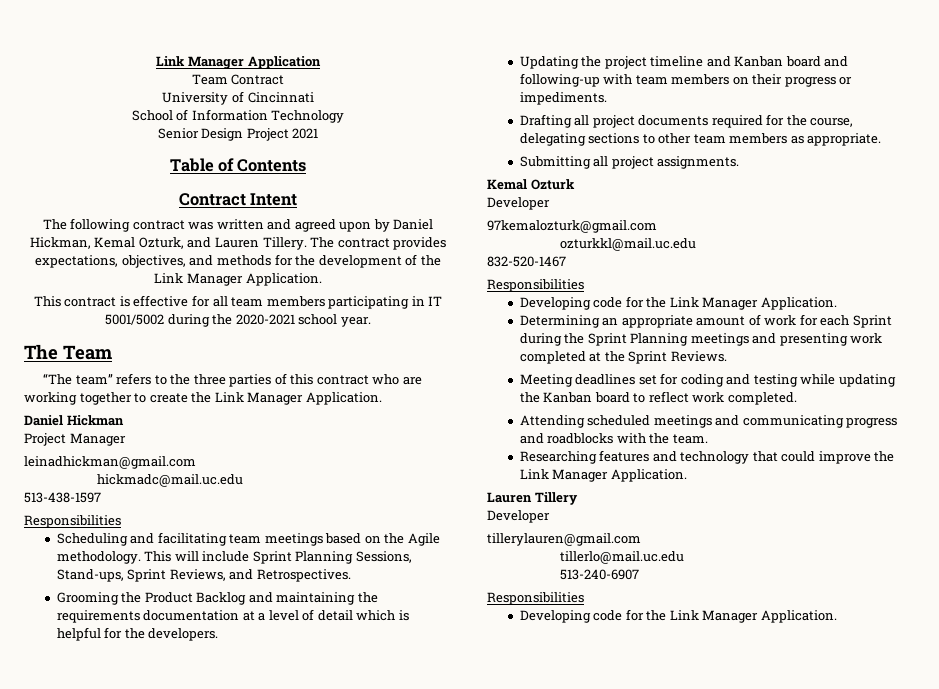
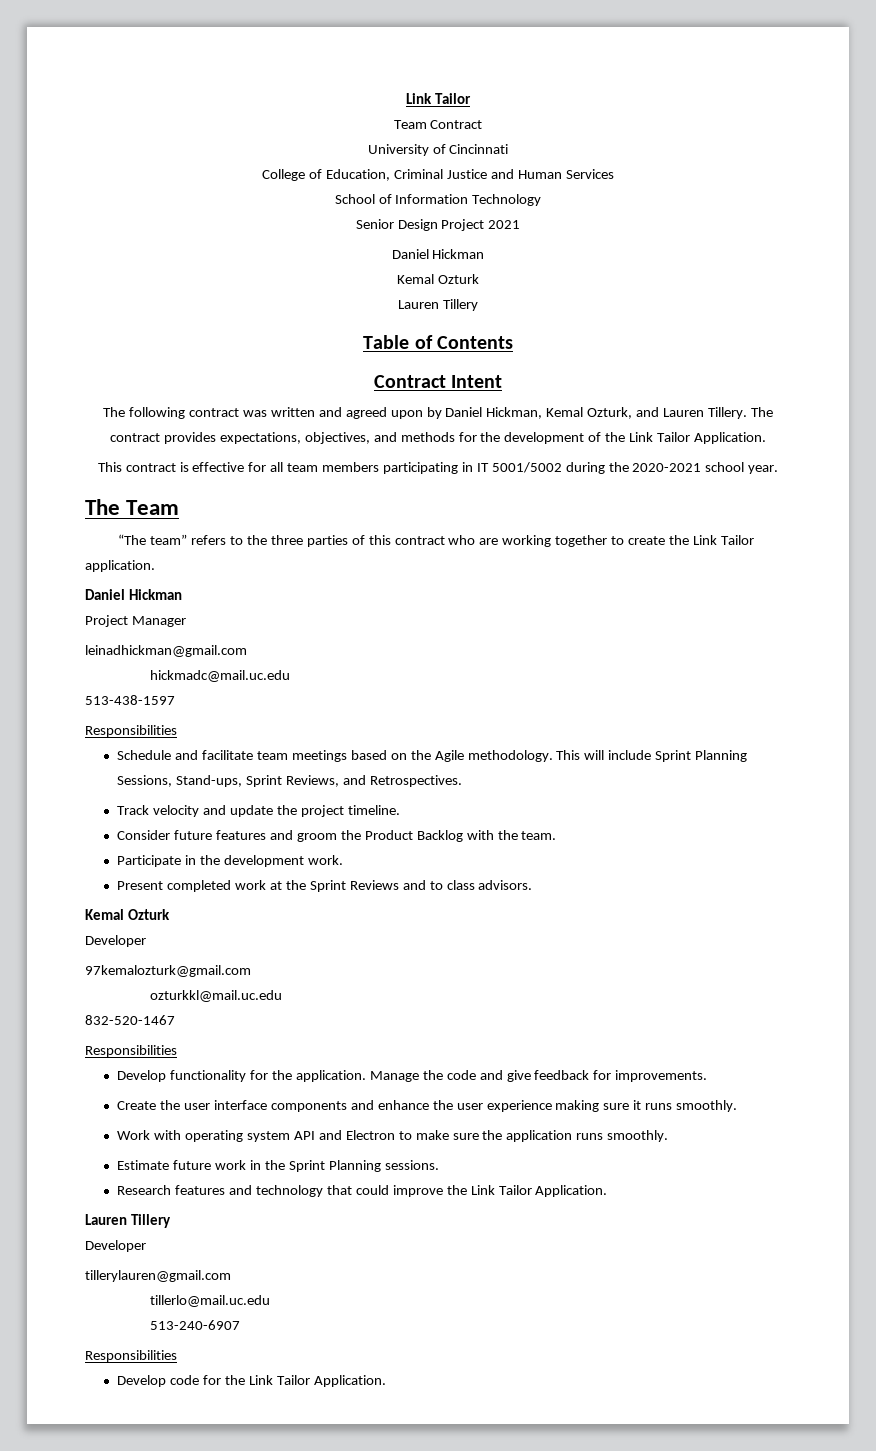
[156,56,321,69] Link Manager Application -> [406,93,471,104] Link Tailor
(314, 97) none -> [262,169,614,181] // College of Education, Criminal Justice and Human Services
(319, 133) none -> [391,249,485,259] [397,274,479,284] [398,299,478,311] // Daniel Hickman // Kemal Ozturk // Lauren Tillery
[187,273,243,286] Manager -> [657,432,691,442] Tailor
[247,392,382,405] Manager Application. -> [720,535,754,545] [85,560,155,572] Tailor application.
[56,532,227,546] Scheduling and facilitating -> [117,750,254,760] Schedule and facilitate
[56,592,378,605] [56,609,409,623] [56,627,219,641] [519,56,849,69] [519,73,853,87] [519,92,607,105] [519,114,854,128] [519,133,882,146] [519,156,740,169] Grooming the Product Backlog and maintaining the requirements documentation at a level of detail which is helpful for the developers. // Updating the project timeline and Kanban board and following-up with team members on their progress or impediments. // Drafting all project documents required for the course, delegating sections to other team members as appropriate. // Submitting all project assignments. -> [117,805,400,817] [117,830,557,842] [117,855,343,867] [117,880,533,892] Track velocity and update the project timeline. // Consider future features and groom the Product Backlog with the team. // Participate in the development work. // Present completed work at the Sprint Reviews and to class advisors.
[519,296,837,310] [519,314,892,328] [519,333,883,346] [519,351,727,364] [519,373,896,387] [519,391,797,405] [519,415,898,428] [519,433,708,444] [519,451,597,464] Developing code for the Link Manager Application. // Determining an appropriate amount of work for each Sprint during the Sprint Planning meetings and presenting work completed at the Sprint Reviews. // Meeting deadlines set for coding and testing while updating the Kanban board to reflect work completed. // Attending scheduled meetings and communicating progress and roadblocks with the team. // Researching -> [117,1070,708,1082] [117,1100,738,1112] [117,1130,669,1142] [117,1160,439,1172] [117,1185,172,1195] Develop functionality for the application. Manage the code and give feedback for improvements. // Create the user interface components and enhance the user experience making sure it runs smoothly. // Work with operating system API and Electron to make sure the application runs smoothly. // Estimate future work in the Sprint Planning sessions. // Research
[552,469,609,482] Manager -> [498,1185,532,1195] Tailor
[519,609,759,623] Developing code for the Link Manager -> [117,1375,310,1387] Develop code for the Link Tailor

